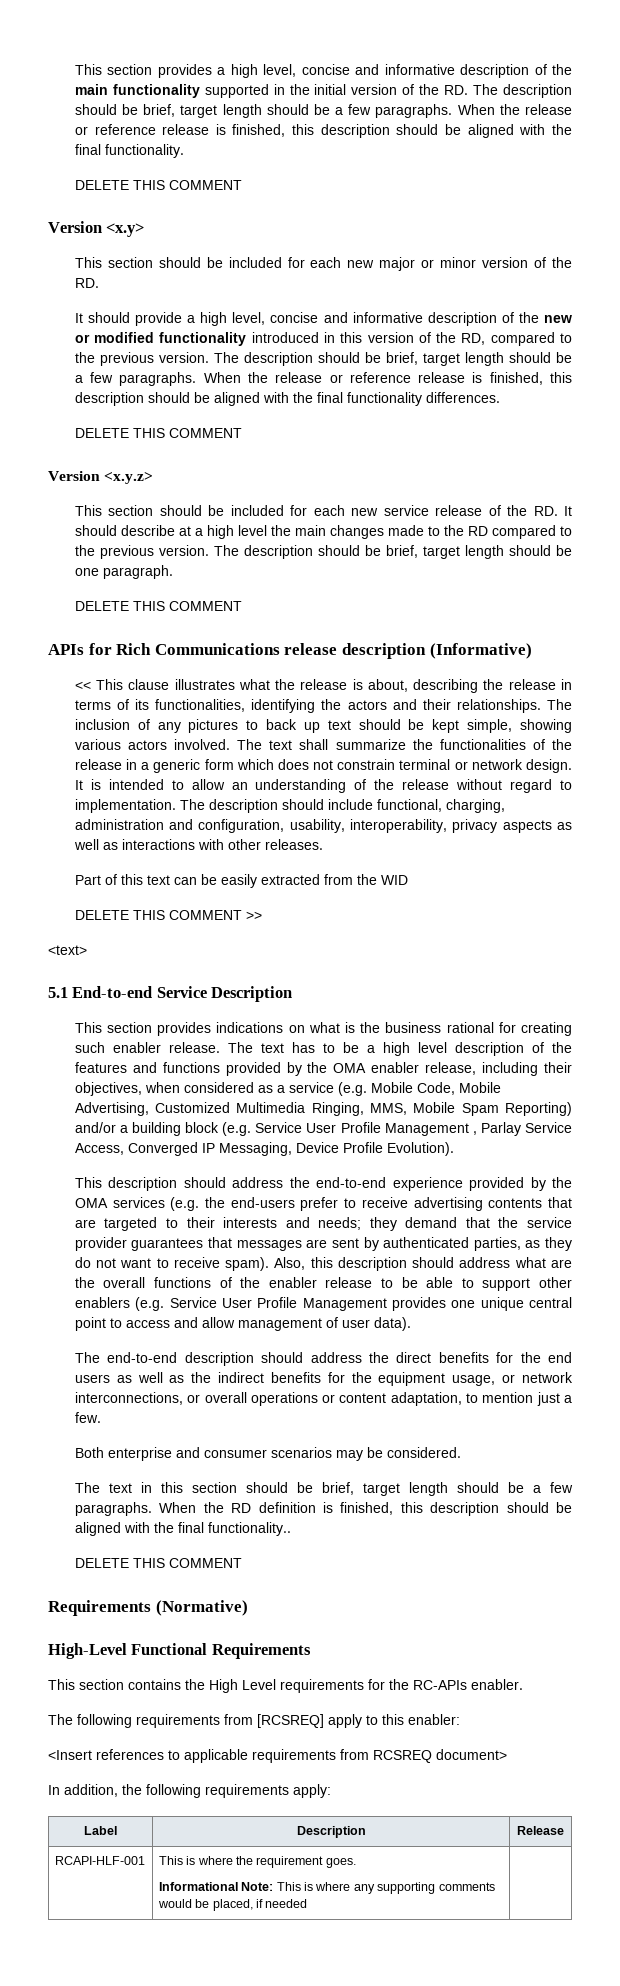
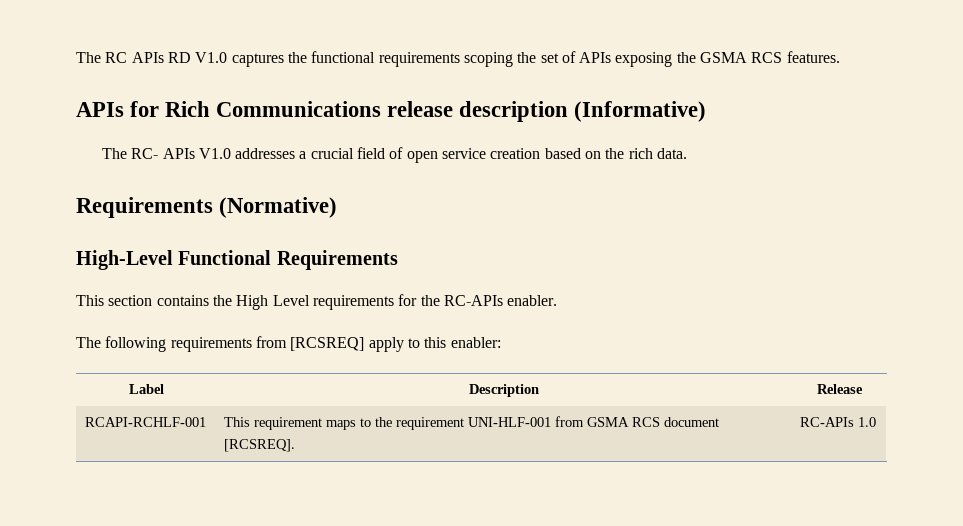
[74,64,572,78] [74,84,573,98] [74,104,572,118] [74,124,572,138] [74,144,184,158] [74,180,242,190] [48,221,145,237] [74,257,572,271] [74,278,99,288] [74,312,573,326] [74,332,572,346] [74,352,572,366] [74,372,572,386] [74,392,500,406] [74,428,242,438] [48,471,154,484] [74,505,572,516] [74,525,572,539] [74,545,572,559] [74,565,173,579] [74,601,242,611] This section provides a high level, concise and informative description of the main functionality supported in the initial version of the RD. The description should be brief, target length should be a few paragraphs. When the release or reference release is finished, this description should be aligned with the final functionality. // DELETE THIS COMMENT // Version <x.y> // This section should be included for each new major or minor version of the RD. // It should provide a high level, concise and informative description of the new or modified functionality introduced in this version of the RD, compared to the previous version. The description should be brief, target length should be a few paragraphs. When the release or reference release is finished, this description should be aligned with the final functionality differences. // DELETE THIS COMMENT // Version <x.y.z> // This section should be included for each new service release of the RD. It should describe at a high level the main changes made to the RD compared to the previous version. The description should be brief, target length should be one paragraph. // DELETE THIS COMMENT -> [76,51,840,67] The RC APIs RD V1.0 captures the functional requirements scoping the set of APIs exposing the GSMA RCS features.
[74,679,572,693] [74,699,572,713] [74,719,573,733] [74,739,572,750] [74,759,572,773] [74,779,572,793] [74,799,505,813] [74,819,572,833] [73,839,323,850] [74,874,408,888] [74,910,262,920] [48,945,87,955] [48,986,293,1002] [74,1022,572,1036] [74,1042,572,1056] [74,1062,572,1076] [74,1082,501,1096] [74,1102,573,1116] [74,1122,573,1136] [74,1142,454,1156] [74,1177,572,1191] [74,1197,573,1211] [74,1217,573,1231] [74,1237,572,1251] [74,1257,572,1271] [74,1277,573,1291] [74,1297,572,1311] [74,1317,411,1331] [74,1352,572,1366] [74,1372,574,1386] [74,1392,572,1406] [74,1412,101,1423] [74,1447,461,1461] [74,1482,573,1496] [74,1502,572,1516] [74,1522,291,1536] [74,1558,242,1568] << This clause illustrates what the release is about, describing the release in terms of its functionalities, identifying the actors and their relationships. The inclusion of any pictures to back up text should be kept simple, showing various actors involved. The text shall summarize the functionalities of the release in a generic form which does not constrain terminal or network design. It is intended to allow an understanding of the release without regard to implementation. The description should include functional, charging, administration and configuration, usability, interoperability, privacy aspects as well as interactions with other releases. // Part of this text can be easily extracted from the WID // DELETE THIS COMMENT >> // <text> // 5.1 End-to-end Service Description // This section provides indications on what is the business rational for creating such enabler release. The text has to be a high level description of the features and functions provided by the OMA enabler release, including their objectives, when considered as a service (e.g. Mobile Code, Mobile Advertising, Customized Multimedia Ringing, MMS, Mobile Spam Reporting) and/or a building block (e.g. Service User Profile Management , Parlay Service Access, Converged IP Messaging, Device Profile Evolution). // This description should address the end-to-end experience provided by the OMA services (e.g. the end-users prefer to receive advertising contents that are targeted to their interests and needs; they demand that the service provider guarantees that messages are sent by authenticated parties, as they do not want to receive spam). Also, this description should address what are the overall functions of the enabler release to be able to support other enablers (e.g. Service User Profile Management provides one unique central point to access and allow management of user data). // The end-to-end description should address the direct benefits for the end users as well as the indirect benefits for the equipment usage, or network interconnections, or overall operations or content adaptation, to mention just a few. // Both enterprise and consumer scenarios may be considered. // The text in this section should be brief, target length should be a few paragraphs. When the RD definition is finished, this description should be aligned with the final functionality.. // DELETE THIS COMMENT -> [101,147,687,163] The RC- APIs V1.0 addresses a crucial field of open service creation based on the rich data.
[48,1749,507,1763] [48,1784,331,1798] // <Insert references to applicable requirements from RCSREQ document> // In addition, the following requirements apply: -> (501, 342) none
[54,1856,145,1865] [158,1856,356,1868] [158,1882,495,1894] [157,1899,308,1911] RCAPI-HLF-001 | This is where the requirement goes. // Informational Note: This is where any supporting comments would be placed, if needed | -> [84,417,206,427] [223,416,719,430] [223,439,295,452] [799,417,876,427] RCAPI-RCHLF-001 | This requirement maps to the requirement UNI-HLF-001 from GSMA RCS document [RCSREQ]. | RC-APIs 1.0

